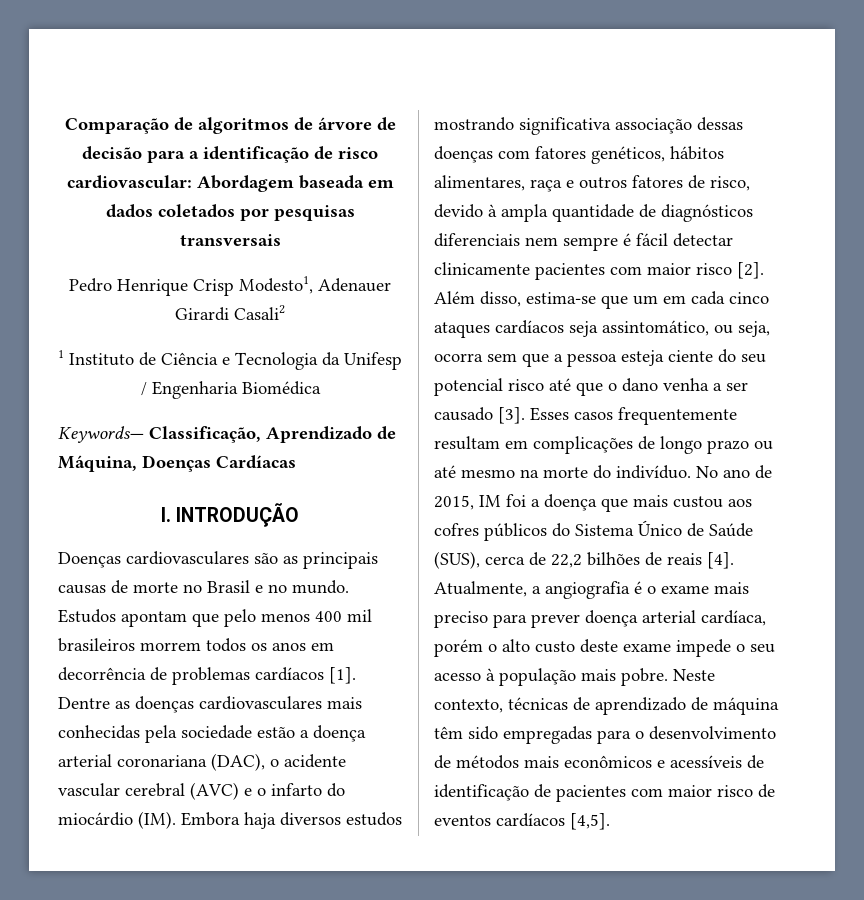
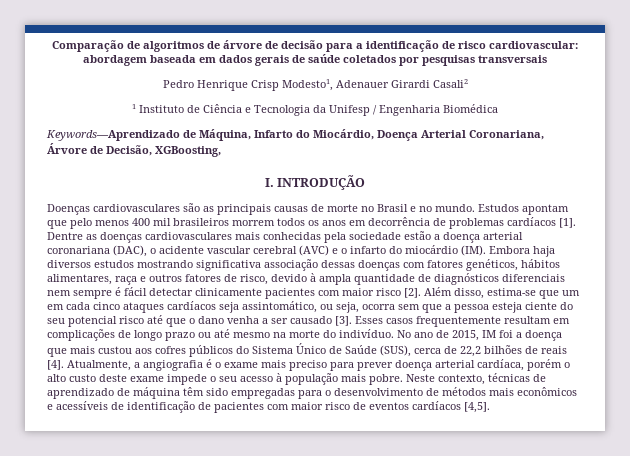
[196,175,294,192] Abordagem -> [83,55,147,66] abordagem
(153, 211) none -> [255,54,340,66] gerais de saúde
[58,426,396,443] [58,455,296,472] Keywords— Classificação, Aprendizado de Máquina, Doenças Cardíacas -> [46,129,544,141] [47,143,221,157] Keywords—Aprendizado de Máquina, Infarto do Miocárdio, Doença Arterial Coronariana, Árvore de Decisão, XGBoosting,

